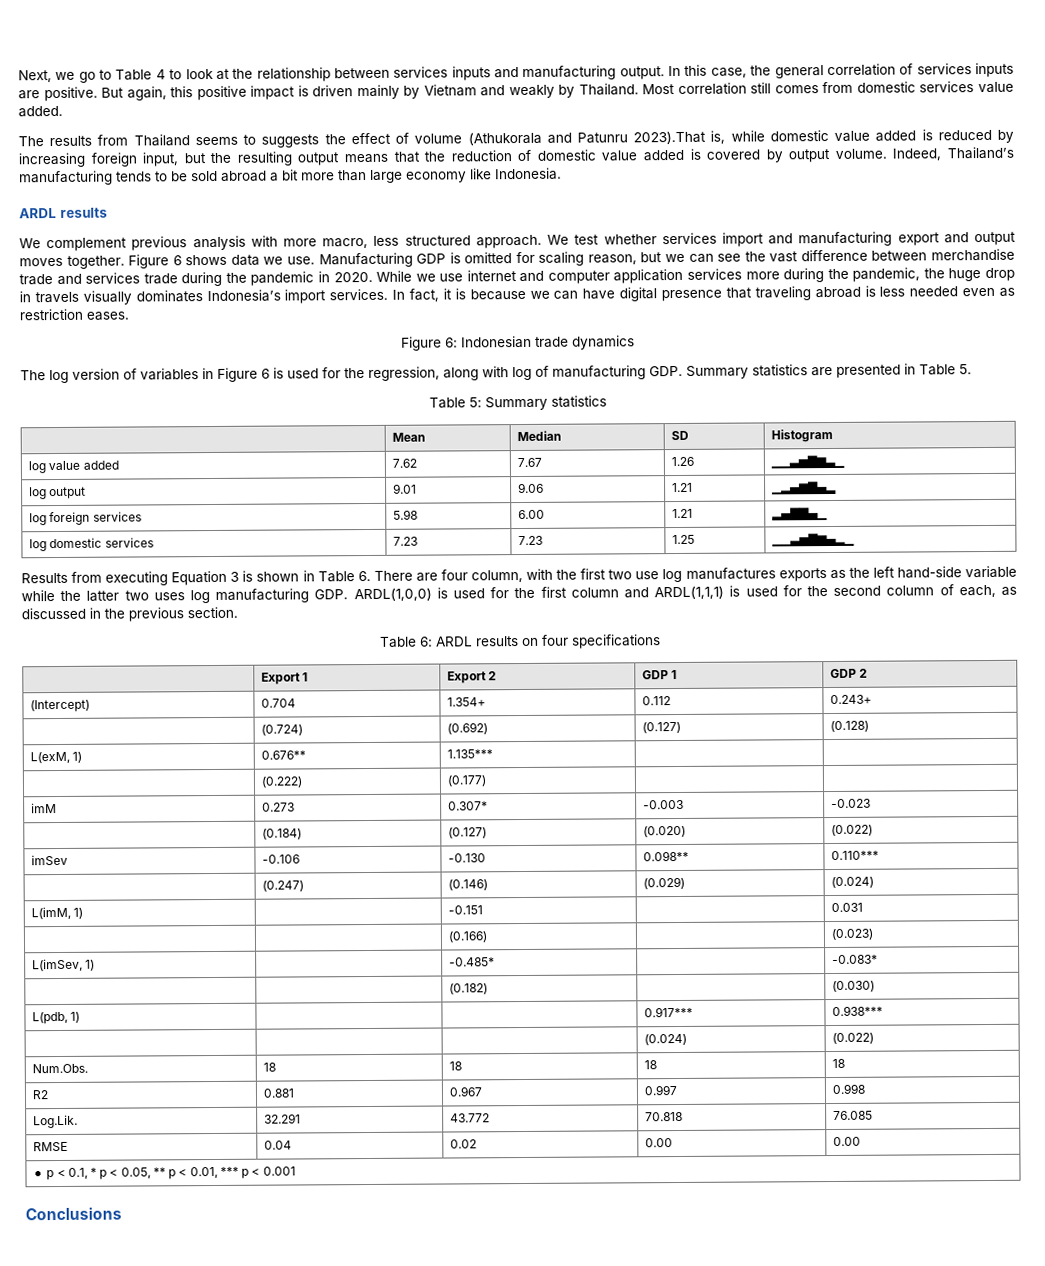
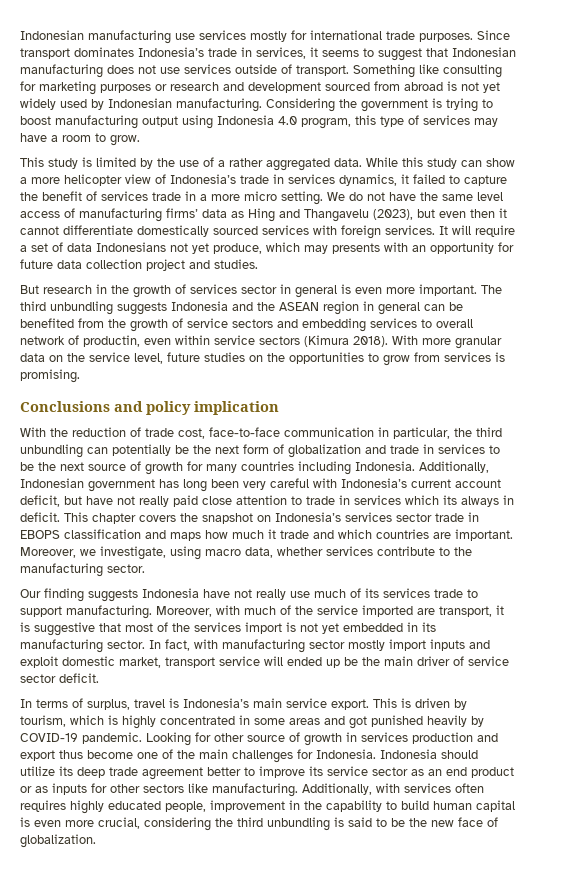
[18,62,1015,83] [18,81,1014,102] [18,105,63,118] [18,129,1015,148] [18,146,1014,168] [19,167,562,186] [19,207,108,219] [19,231,1017,252] [19,248,1016,269] [19,267,1016,287] [19,285,1015,305] [19,308,129,321] [401,335,635,351] [20,363,972,384] [429,395,607,411] [392,432,426,442] [517,430,562,442] [671,430,690,441] [771,428,834,443] [28,460,119,474] [392,458,418,468] [517,457,543,468] [671,456,695,467] [770,454,846,469] [29,486,87,500] [393,483,418,494] [518,482,545,494] [672,482,694,493] [771,480,838,495] [29,511,142,526] [393,509,419,520] [518,509,546,520] [672,508,694,519] [771,507,829,521] [29,537,154,552] [393,536,419,546] [518,535,544,546] [672,534,696,545] [771,532,856,547] [21,565,1018,586] [21,584,1018,604] [21,606,238,622] [379,634,661,649] [261,672,309,685] [447,671,498,684] [642,670,678,680] [830,668,869,679] [30,699,91,713] [261,698,297,708] [447,697,487,707] [642,696,672,706] [830,694,873,705] [261,724,304,736] [447,722,489,735] [642,721,682,734] [830,720,870,733] [30,751,83,764] [261,750,307,760] [447,749,494,759] [261,776,303,788] [447,775,487,787] [31,803,58,814] [262,802,296,812] [448,801,489,811] [643,799,685,810] [831,798,872,809] [262,828,303,840] [448,827,488,839] [643,825,687,838] [831,824,874,837] [31,854,69,866] [262,854,301,864] [448,853,487,863] [643,850,690,862] [831,850,880,861] [262,880,305,892] [448,879,489,891] [643,876,686,890] [831,876,875,889] [31,906,84,920] [448,905,484,915] [831,902,864,913] [448,931,488,943] [831,928,874,941] [32,958,96,972] [449,957,496,967] [832,954,879,965] [449,983,489,995] [832,980,876,993] [32,1011,81,1025] [644,1006,694,1018] [832,1005,884,1017] [644,1033,688,1046] [832,1032,875,1045] [32,1063,89,1074] [263,1062,277,1072] [449,1061,463,1071] [644,1060,658,1070] [832,1058,846,1069] [32,1090,49,1100] [263,1088,295,1098] [449,1086,483,1097] [644,1085,678,1096] [832,1083,866,1095] [33,1114,79,1129] [264,1113,302,1124] [450,1113,491,1123] [645,1111,684,1122] [833,1110,874,1121] [33,1141,69,1152] [264,1140,293,1150] [450,1139,478,1149] [645,1138,674,1148] [833,1136,862,1147] [46,1166,296,1181] [25,1206,122,1221] Next, we go to Table 4 to look at the relationship between services inputs and manufacturing output. In this case, the general correlation of services inputs are positive. But again, this positive impact is driven mainly by Vietnam and weakly by Thailand. Most correlation still comes from domestic services value added. // The results from Thailand seems to suggests the effect of volume (Athukorala and Patunru 2023).That is, while domestic value added is reduced by increasing foreign input, but the resulting output means that the reduction of domestic value added is covered by output volume. Indeed, Thailand’s manufacturing tends to be sold abroad a bit more than large economy like Indonesia. // ARDL results // We complement previous analysis with more macro, less structured approach. We test whether services import and manufacturing export and output moves together. Figure 6 shows data we use. Manufacturing GDP is omitted for scaling reason, but we can see the vast difference between merchandise trade and services trade during the pandemic in 2020. While we use internet and computer application services more during the pandemic, the huge drop in travels visually dominates Indonesia’s import services. In fact, it is because we can have digital presence that traveling abroad is less needed even as restriction eases. // Figure 6: Indonesian trade dynamics // The log version of variables in Figure 6 is used for the regression, along with log of manufacturing GDP. Summary statistics are presented in Table 5. // Table 5: Summary statistics // | Mean | Median | SD | Histogram // log value added | 7.62 | 7.67 | 1.26 | ▁▁▃▅▇▆▃▁ // log output | 9.01 | 9.06 | 1.21 | ▁▂▄▆▇▄▂ // log foreign services | 5.98 | 6.00 | 1.21 | ▂▄▇▇▄▁ // log domestic services | 7.23 | 7.23 | 1.25 | ▁▁▃▅▇▆▄▂▁ // Results from executing Equation 3 is shown in Table 6. There are four column, with the first two use log manufactures exports as the left hand-side variable while the latter two uses log manufacturing GDP. ARDL(1,0,0) is used for the first column and ARDL(1,1,1) is used for the second column of each, as discussed in the previous section. // Table 6: ARDL results on four specifications // | Export 1 | Export 2 | GDP 1 | GDP 2 // (Intercept) | 0.704 | 1.354+ | 0.112 | 0.243+ // | (0.724) | (0.692) | (0.127) | (0.128) // L(exM, 1) | 0.676** | 1.135*** | | // | (0.222) | (0.177) | | // imM | 0.273 | 0.307* | -0.003 | -0.023 // | (0.184) | (0.127) | (0.020) | (0.022) // imSev | -0.106 | -0.130 | 0.098** | 0.110*** // | (0.247) | (0.146) | (0.029) | (0.024) // L(imM, 1) | | -0.151 | | 0.031 // | | (0.166) | | (0.023) // L(imSev, 1) | | -0.485* | | -0.083* // | | (0.182) | | (0.030) // L(pdb, 1) | | | 0.917*** | 0.938*** // | | | (0.024) | (0.022) // Num.Obs. | 18 | 18 | 18 | 18 // R2 | 0.881 | 0.967 | 0.997 | 0.998 // Log.Lik. | 32.291 | 43.772 | 70.818 | 76.085 // RMSE | 0.04 | 0.02 | 0.00 | 0.00 // p < 0.1, * p < 0.05, ** p < 0.01, *** p < 0.001 // Conclusions -> [20,30,510,44] [20,47,516,61] [20,64,502,78] [20,81,500,95] [20,98,493,112] [20,115,498,129] [20,133,140,146] [20,157,515,171] [20,174,507,186] [20,191,503,205] [20,208,507,222] [20,225,515,239] [20,242,514,254] [20,259,258,271] [20,284,502,298] [20,301,463,315] [20,318,473,332] [20,335,502,349] [20,352,505,366] [20,369,80,383] [20,401,279,415] [20,427,502,439] [20,444,500,458] [20,461,489,475] [20,478,501,492] [20,495,514,507] [20,512,479,524] [20,529,513,541] [20,546,472,560] [20,563,145,577] [20,588,478,602] [20,605,504,619] [20,622,436,636] [20,639,490,653] [20,656,509,668] [20,673,99,683] [20,698,467,710] [20,715,484,729] [20,732,498,746] [20,749,478,763] [20,766,514,780] [20,783,484,797] [20,800,515,814] [20,817,498,831] [20,834,96,848] Indonesian manufacturing use services mostly for international trade purposes. Since transport dominates Indonesia’s trade in services, it seems to suggest that Indonesian manufacturing does not use services outside of transport. Something like consulting for marketing purposes or research and development sourced from abroad is not yet widely used by Indonesian manufacturing. Considering the government is trying to boost manufacturing output using Indonesia 4.0 program, this type of services may have a room to grow. // This study is limited by the use of a rather aggregated data. While this study can show a more helicopter view of Indonesia’s trade in services dynamics, it failed to capture the benefit of services trade in a more micro setting. We do not have the same level access of manufacturing firms’ data as Hing and Thangavelu (2023), but even then it cannot differentiate domestically sourced services with foreign services. It will require a set of data Indonesians not yet produce, which may presents with an opportunity for future data collection project and studies. // But research in the growth of services sector in general is even more important. The third unbundling suggests Indonesia and the ASEAN region in general can be benefited from the growth of service sectors and embedding services to overall network of productin, even within service sectors (Kimura 2018). With more granular data on the service level, future studies on the opportunities to grow from services is promising. // Conclusions and policy implication // With the reduction of trade cost, face-to-face communication in particular, the third unbundling can potentially be the next form of globalization and trade in services to be the next source of growth for many countries including Indonesia. Additionally, Indonesian government has long been very careful with Indonesia’s current account deficit, but have not really paid close attention to trade in services which its always in deficit. This chapter covers the snapshot on Indonesia’s services sector trade in EBOPS classification and maps how much it trade and which countries are important. Moreover, we investigate, using macro data, whether services contribute to the manufacturing sector. // Our finding suggests Indonesia have not really use much of its services trade to support manufacturing. Moreover, with much of the service imported are transport, it is suggestive that most of the services import is not yet embedded in its manufacturing sector. In fact, with manufacturing sector mostly import inputs and exploit domestic market, transport service will ended up be the main driver of service sector deficit. // In terms of surplus, travel is Indonesia’s main service export. This is driven by tourism, which is highly concentrated in some areas and got punished heavily by COVID-19 pandemic. Looking for other source of growth in services production and export thus become one of the main challenges for Indonesia. Indonesia should utilize its deep trade agreement better to improve its service sector as an end product or as inputs for other sectors like manufacturing. Additionally, with services often requires highly educated people, improvement in the capability to build human capital is even more crucial, considering the third unbundling is said to be the new face of globalization.

